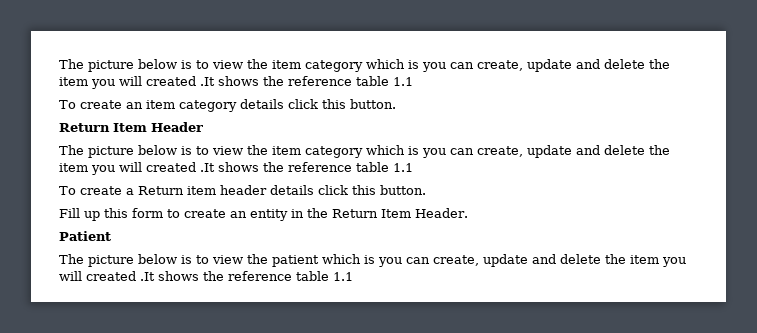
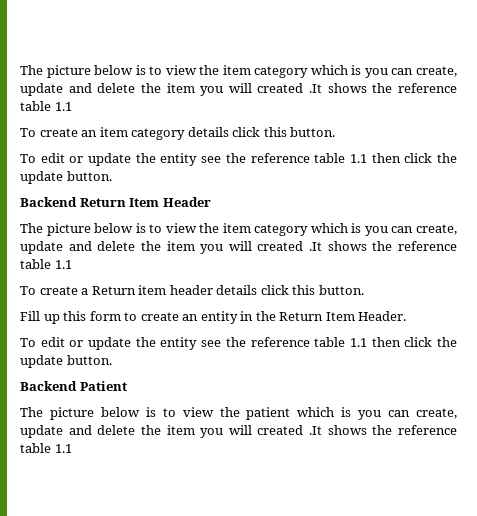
(396, 104) none -> [20,153,457,166] [20,171,112,184] [20,197,77,207] To edit or update the entity see the reference table 1.1 then click the update button. // Backend
(468, 213) none -> [20,337,457,350] [20,355,112,368] [20,381,77,391] To edit or update the entity see the reference table 1.1 then click the update button. // Backend

